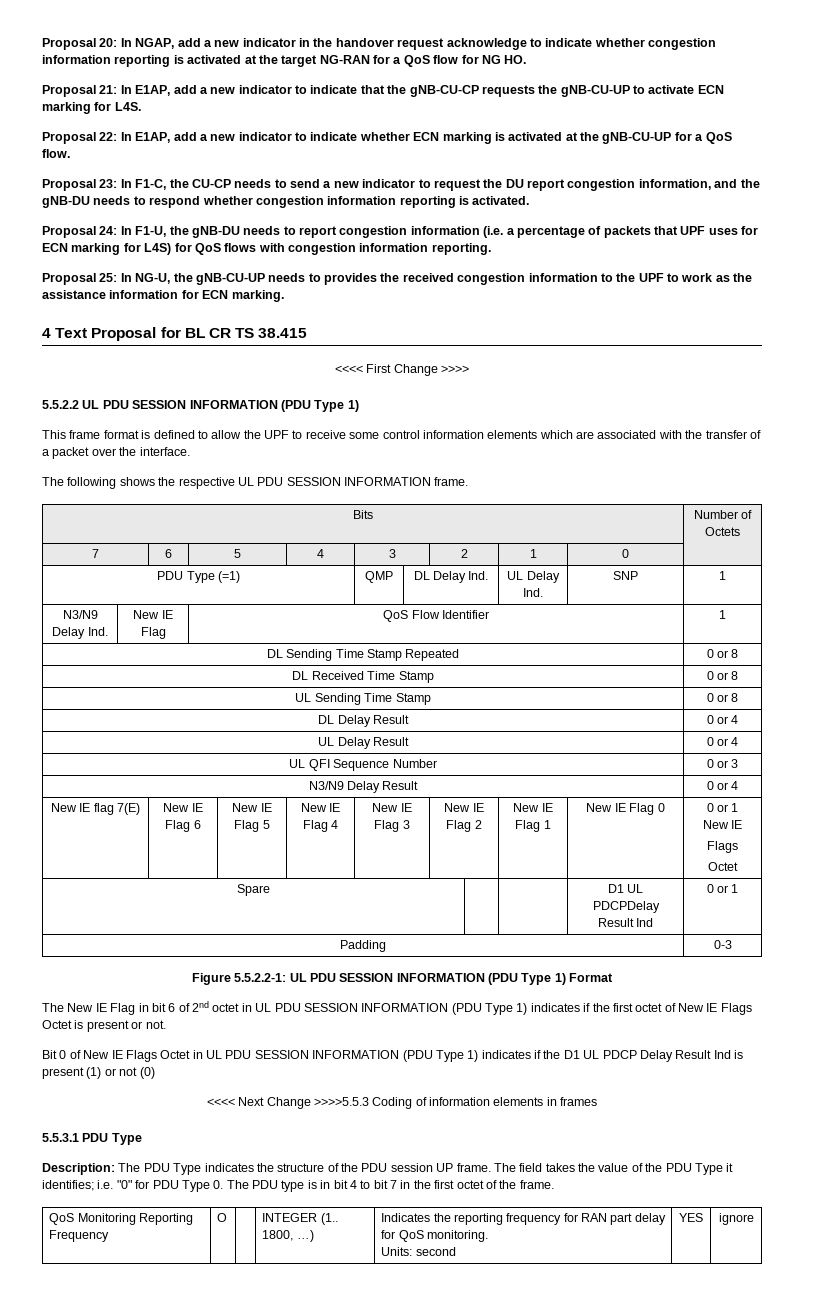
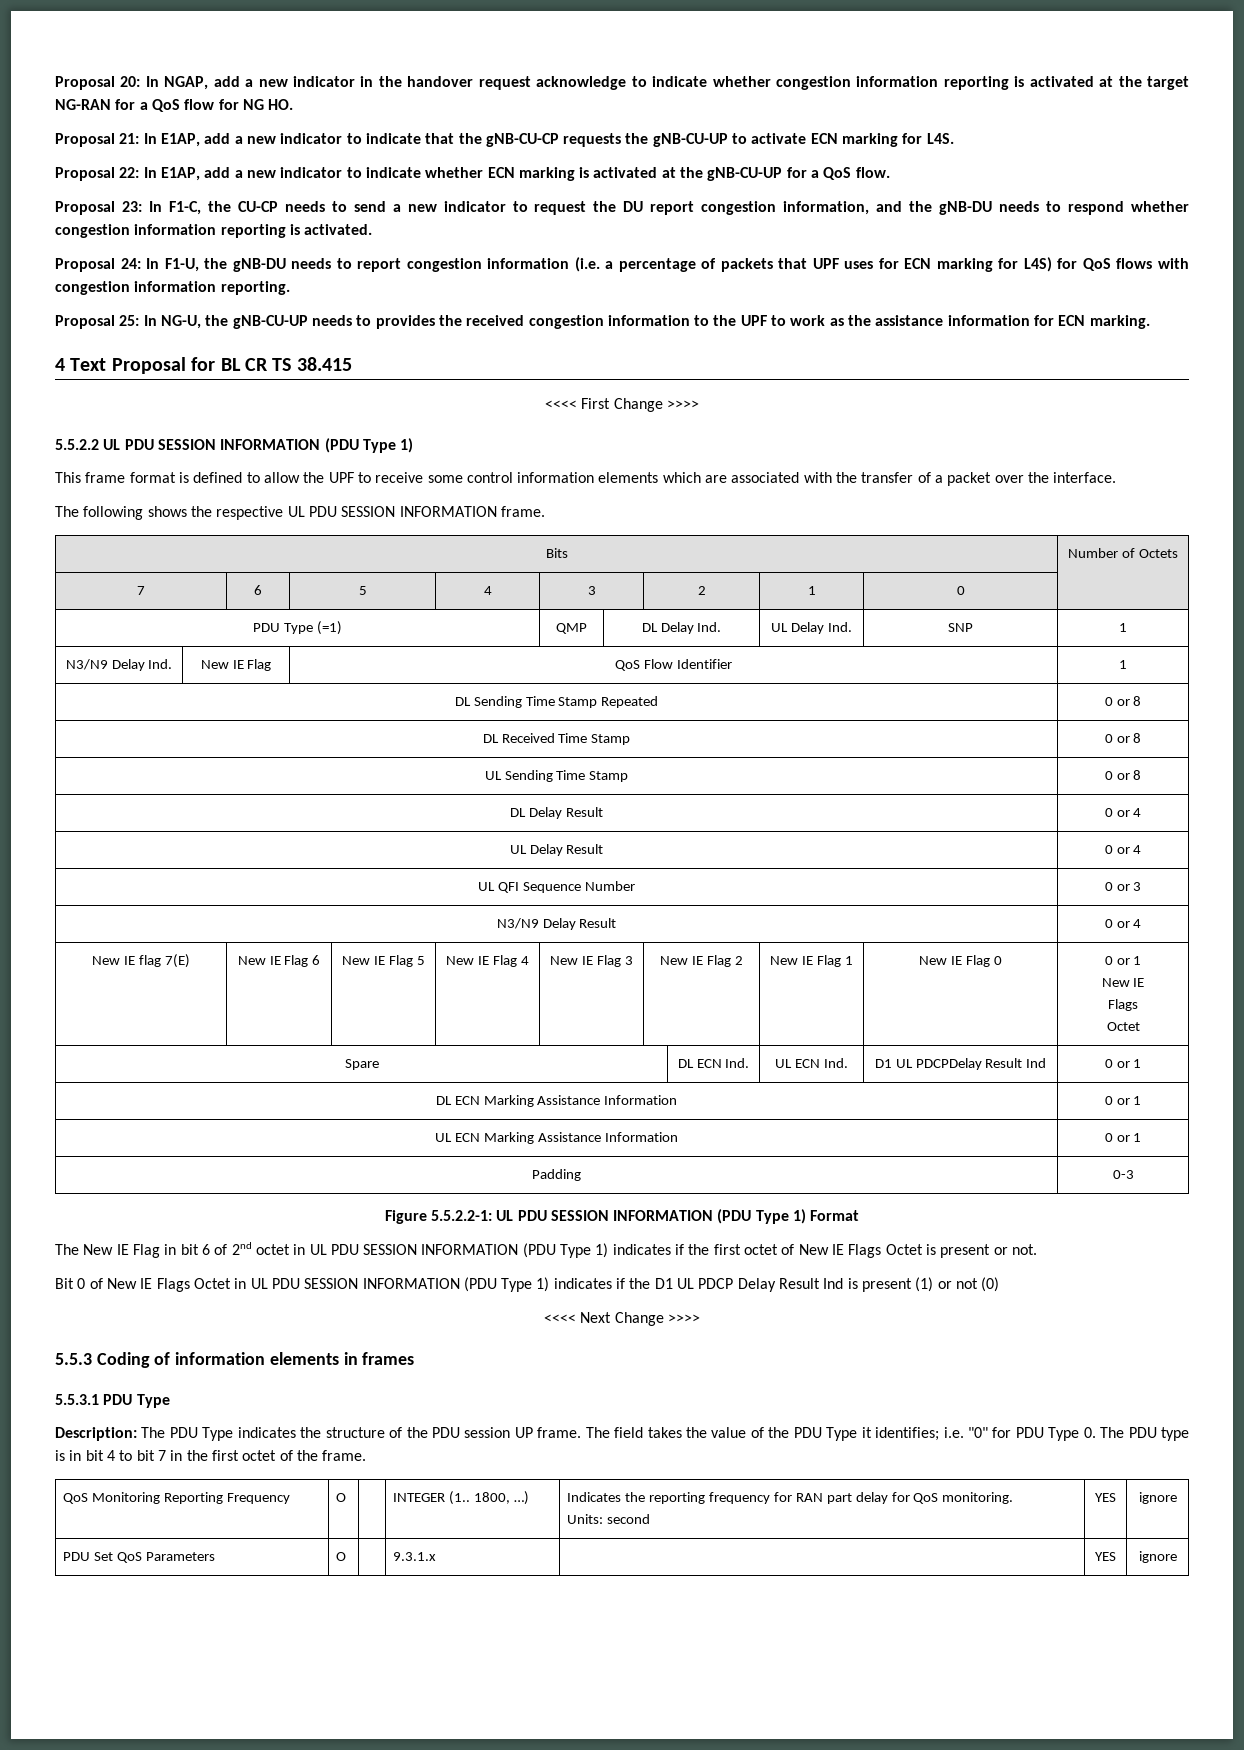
(270, 890) | -> [677,1058,750,1068] [775,1058,848,1068] DL ECN Ind. | UL ECN Ind.
(739, 888) none -> [435,1095,678,1107] [1104,1096,1142,1105] [435,1132,678,1144] [1104,1133,1142,1142] // DL ECN Marking Assistance Information | 0 or 1 // UL ECN Marking Assistance Information | 0 or 1
[313,1097,369,1106] >>>>5.5.3 -> [667,1314,700,1323] [55,1353,92,1365] >>>> // 5.5.3
(754, 1219) none -> [63,1552,215,1563] [336,1552,347,1561] [393,1552,437,1561] [1095,1552,1116,1561] [1138,1551,1177,1563] // PDU Set QoS Parameters | O | | 9.3.1.x | | YES | ignore

